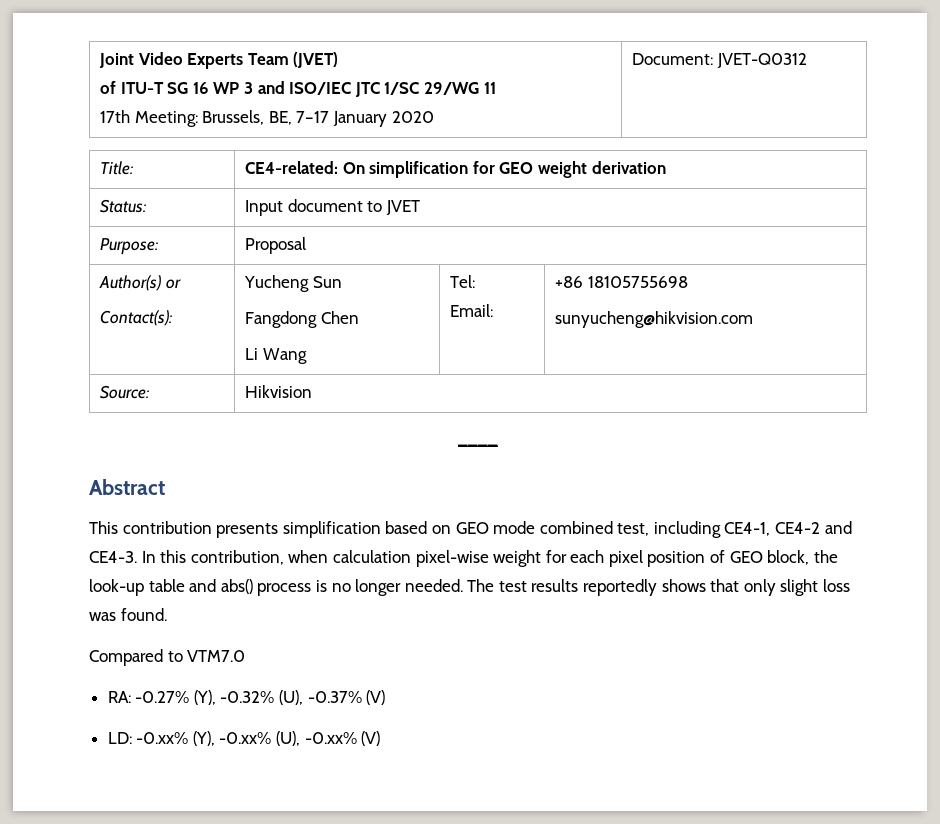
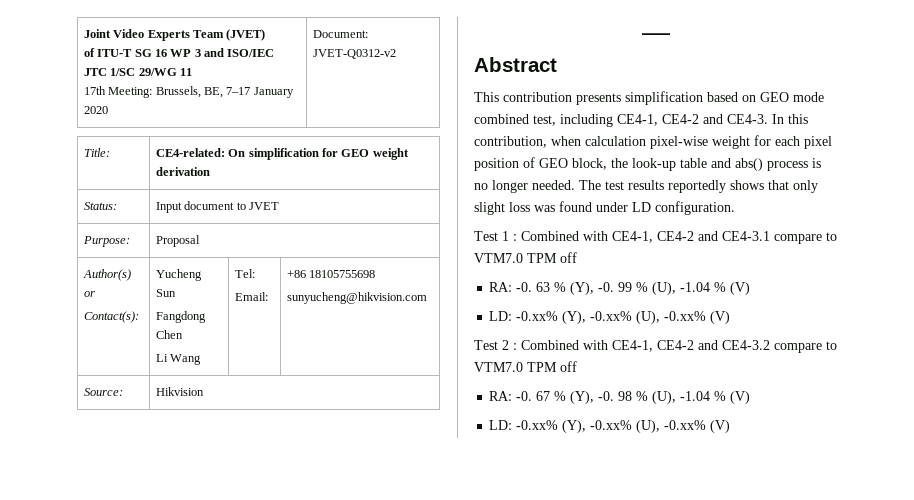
[716,53,807,68] JVET-Q0312 -> [312,49,396,59] JVET-Q0312-v2
[120,608,167,621] [89,649,246,666] [107,690,386,705] [107,731,381,746] found. // Compared to VTM7.0 // RA: -0.27% (Y), -0.32% (U), -0.37% (V) // LD: -0.xx% (Y), -0.xx% (U), -0.xx% (V) -> [559,201,735,215] [474,231,837,244] [474,252,577,263] [489,282,751,295] [489,311,731,324] [474,340,837,353] [474,361,577,372] [489,391,751,404] [489,420,731,433] found under LD configuration. // Test 1 : Combined with CE4-1, CE4-2 and CE4-3.1 compare to VTM7.0 TPM off // RA: -0. 63 % (Y), -0. 99 % (U), -1.04 % (V) // LD: -0.xx% (Y), -0.xx% (U), -0.xx% (V) // Test 2 : Combined with CE4-1, CE4-2 and CE4-3.2 compare to VTM7.0 TPM off // RA: -0. 67 % (Y), -0. 98 % (U), -1.04 % (V) // LD: -0.xx% (Y), -0.xx% (U), -0.xx% (V)

